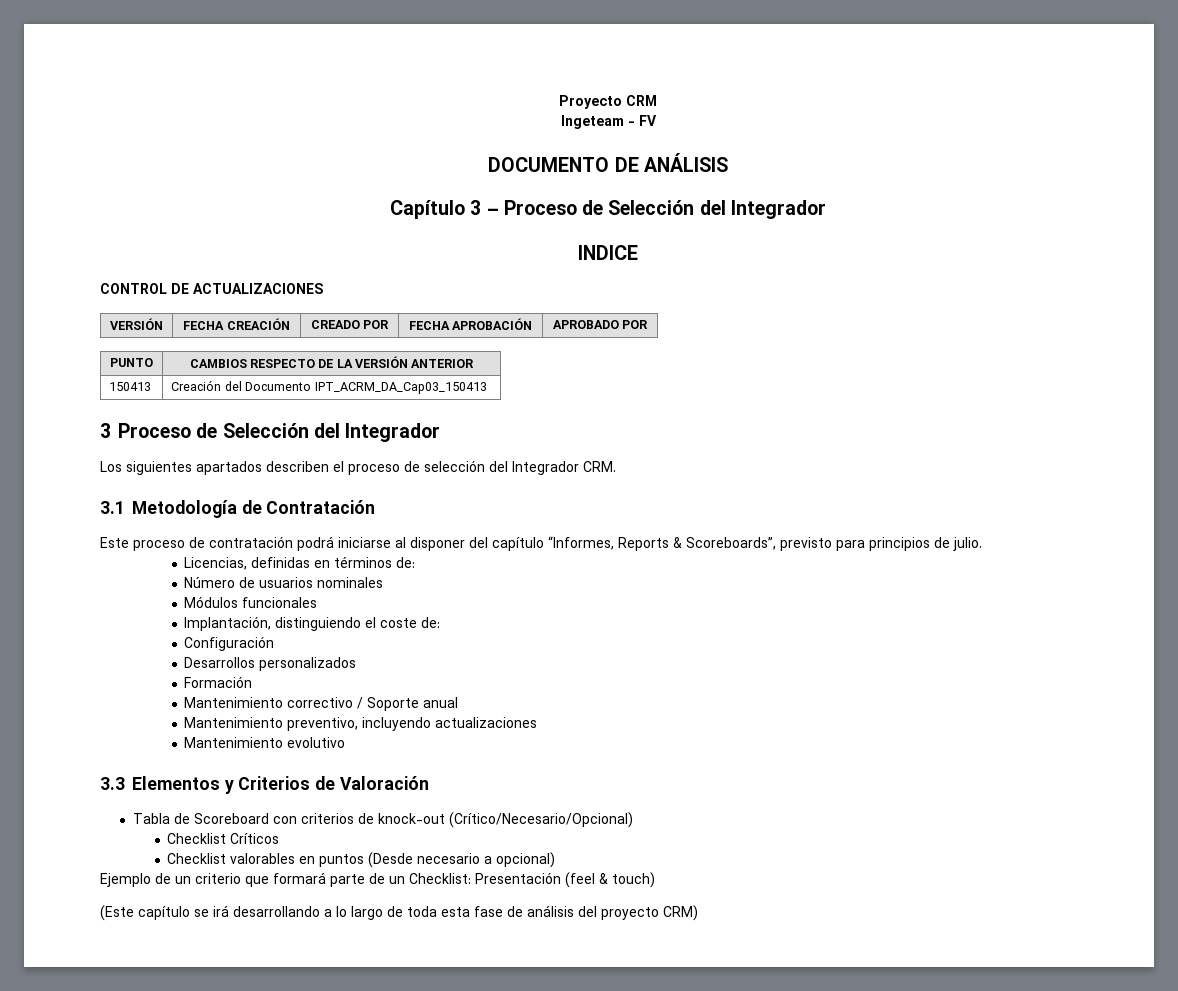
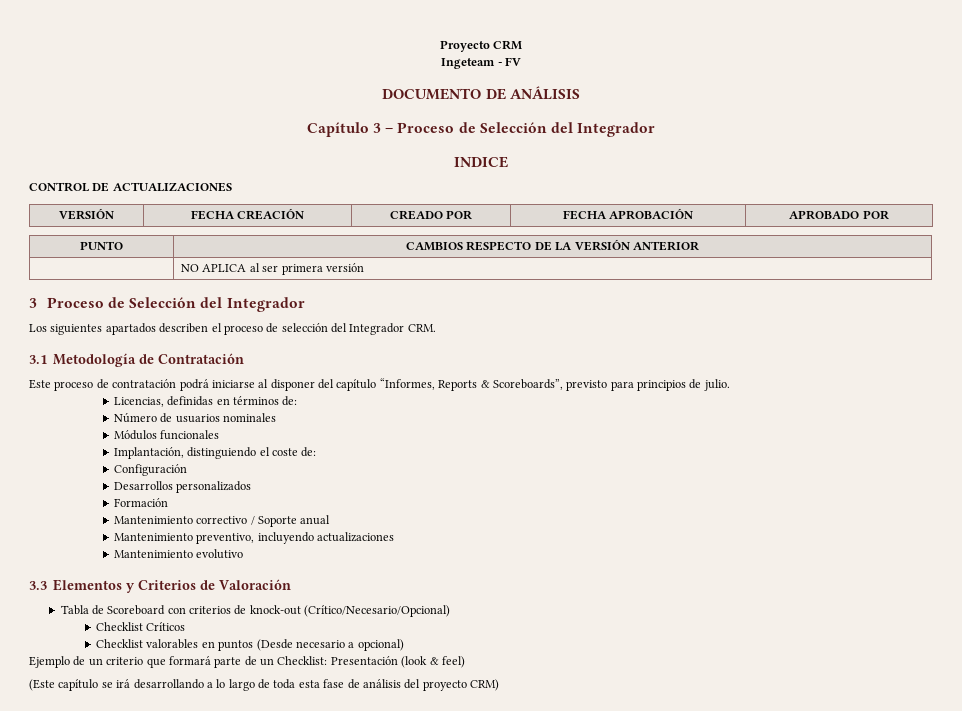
[109,382,152,391] [171,380,487,394] 150413 | Creación del Documento IPT_ACRM_DA_Cap03_150413 -> [181,263,364,275] | NO APLICA al ser primera versión
[565,872,655,888] (feel & touch) -> [401,656,465,668] (look & feel)

